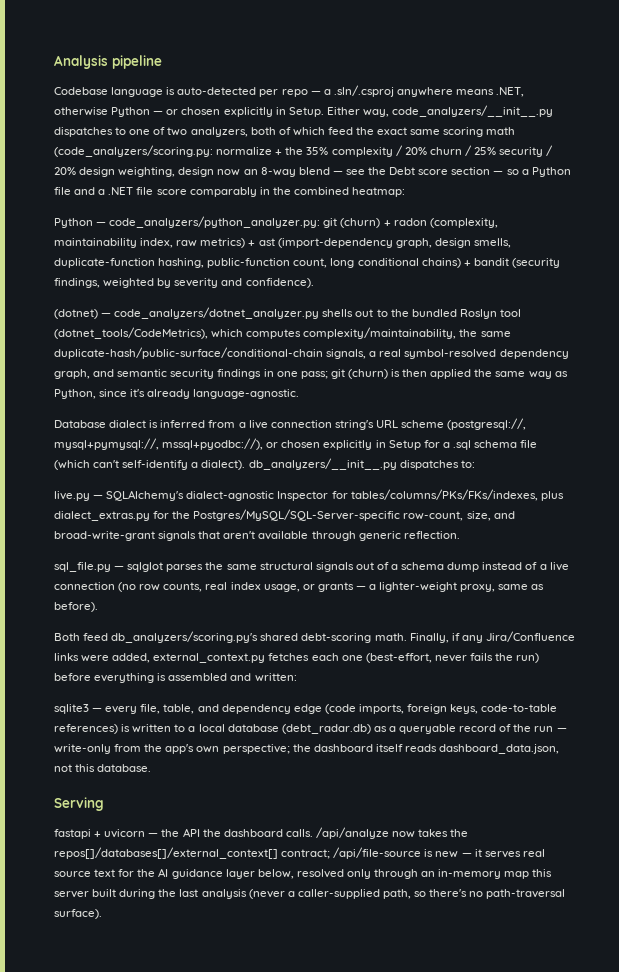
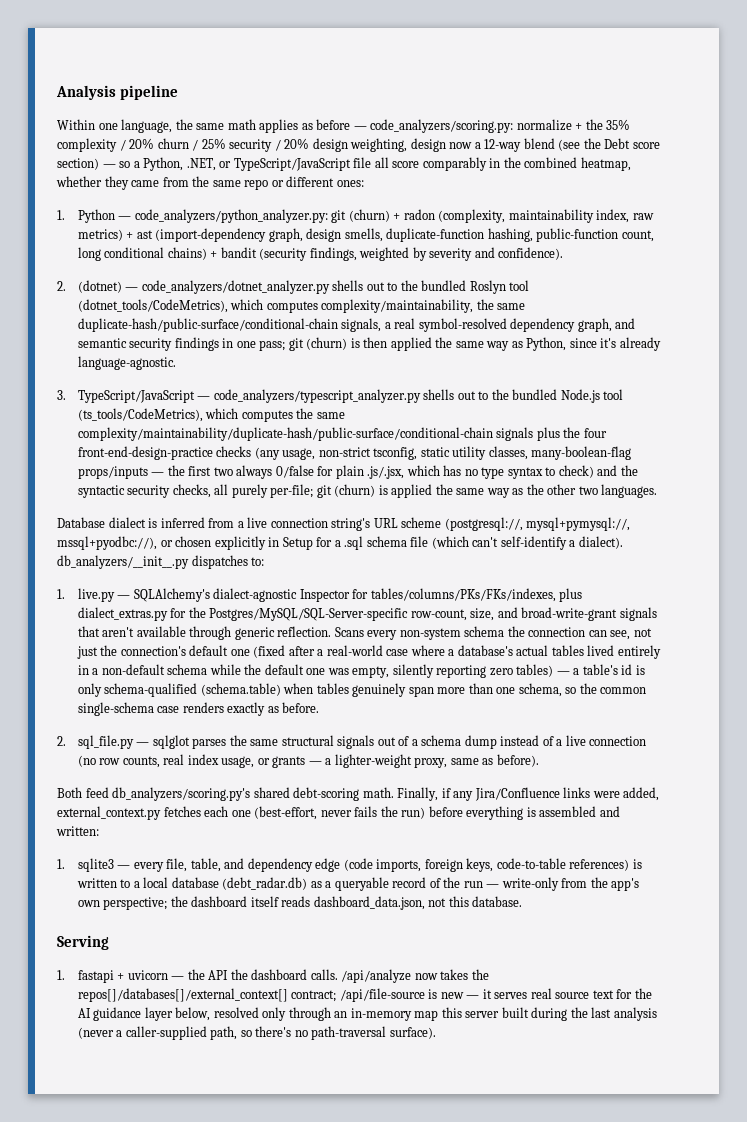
[54,85,525,97] [54,105,554,117] [54,127,516,137] [54,145,213,157] Codebase language is auto-detected per repo — a .sln/.csproj anywhere means .NET, otherwise Python — or chosen explicitly in Setup. Either way, code_analyzers/__init__.py dispatches to one of two analyzers, both of which feed the exact same scoring math (code_analyzers/scoring.py: -> [57,119,514,133] Within one language, the same math applies as before — code_analyzers/scoring.py:
[243,167,365,177] an 8-way blend — see -> [474,138,581,152] a 12-way blend (see
[451,167,491,175] section -> [57,158,99,170] section)
[531,167,571,177] [54,187,154,195] Python file and a .NET file -> [143,157,389,171] Python, .NET, or TypeScript/JavaScript file all
[352,187,406,197] heatmap: // -> [580,157,631,171] [56,176,364,190] [57,210,65,220] heatmap, whether they came from the same repo or different ones: // 1.
(314, 283) none -> [57,281,66,291] 2.
(300, 394) none -> [57,389,624,403] [77,408,345,422] [77,427,607,441] [77,446,632,460] [77,465,638,479] [77,484,658,498] // 3. TypeScript/JavaScript — code_analyzers/typescript_analyzer.py shells out to the bundled Node.js tool (ts_tools/CodeMetrics), which computes the same complexity/maintainability/duplicate-hash/public-surface/conditional-chain signals plus the four front-end-design-practice checks (any usage, non-strict tsconfig, static utility classes, many-boolean-flag props/inputs — the first two always 0/false for plain .js/.jsx, which has no type syntax to check) and the syntactic security checks, all purely per-file; git (churn) is applied the same way as the other two languages.
(475, 464) none -> [57,589,65,599] 1.
(460, 535) // -> [334,626,652,640] [76,645,661,659] [77,664,645,678] [77,683,647,697] [77,702,320,716] [57,736,66,746] Scans every non-system schema the connection can see, not just the connection's default one (fixed after a real-world case where a database's actual tables lived entirely in a non-default schema while the default one was empty, silently reporting zero tables) — a table's id is only schema-qualified (schema.table) when tables genuinely span more than one schema, so the common single-schema case renders exactly as before. // 2.
(297, 677) none -> [57,859,65,869] 1.
(104, 804) none -> [57,970,65,980] 1.

